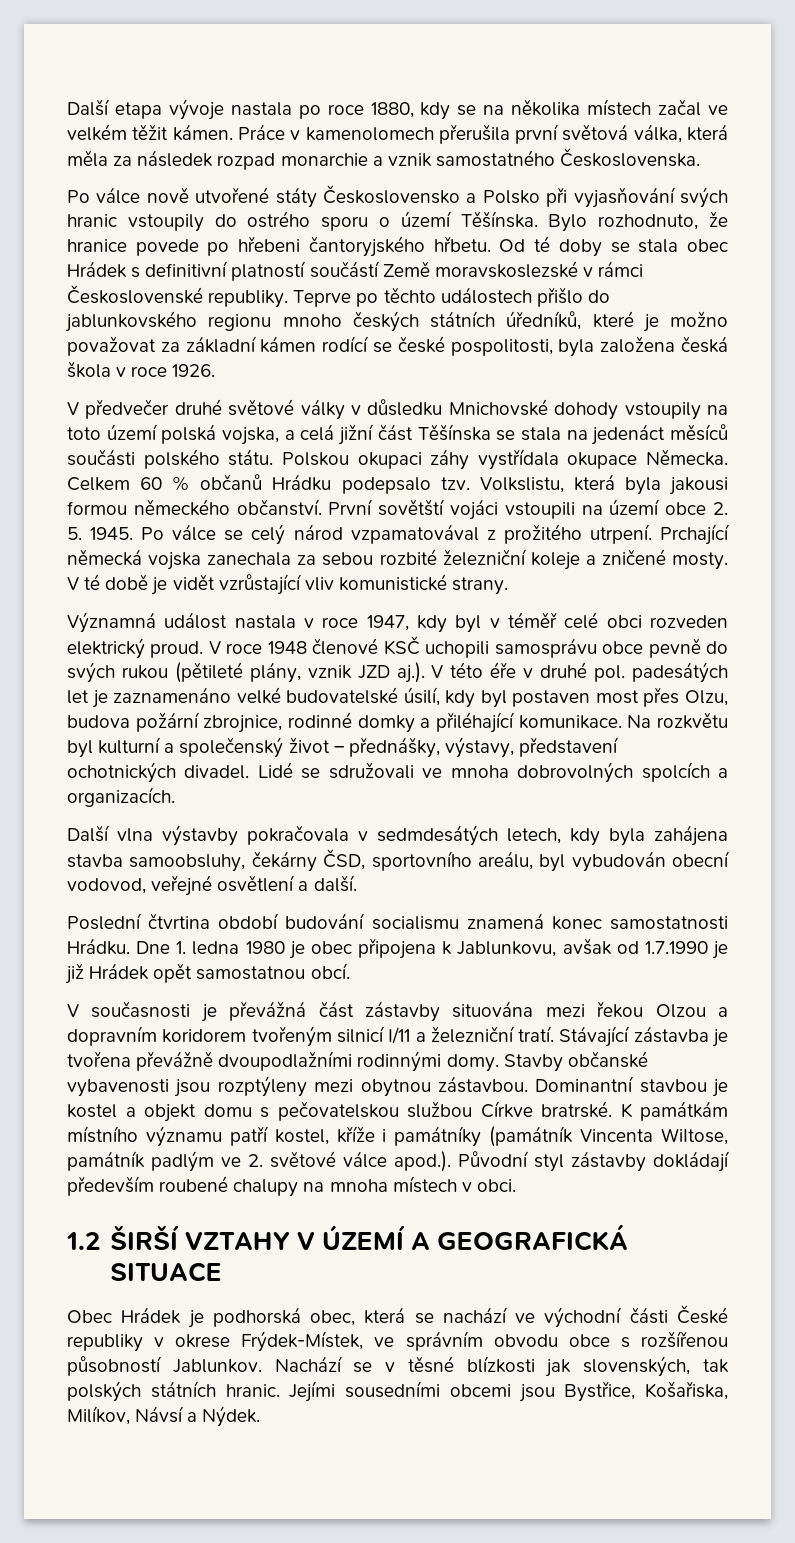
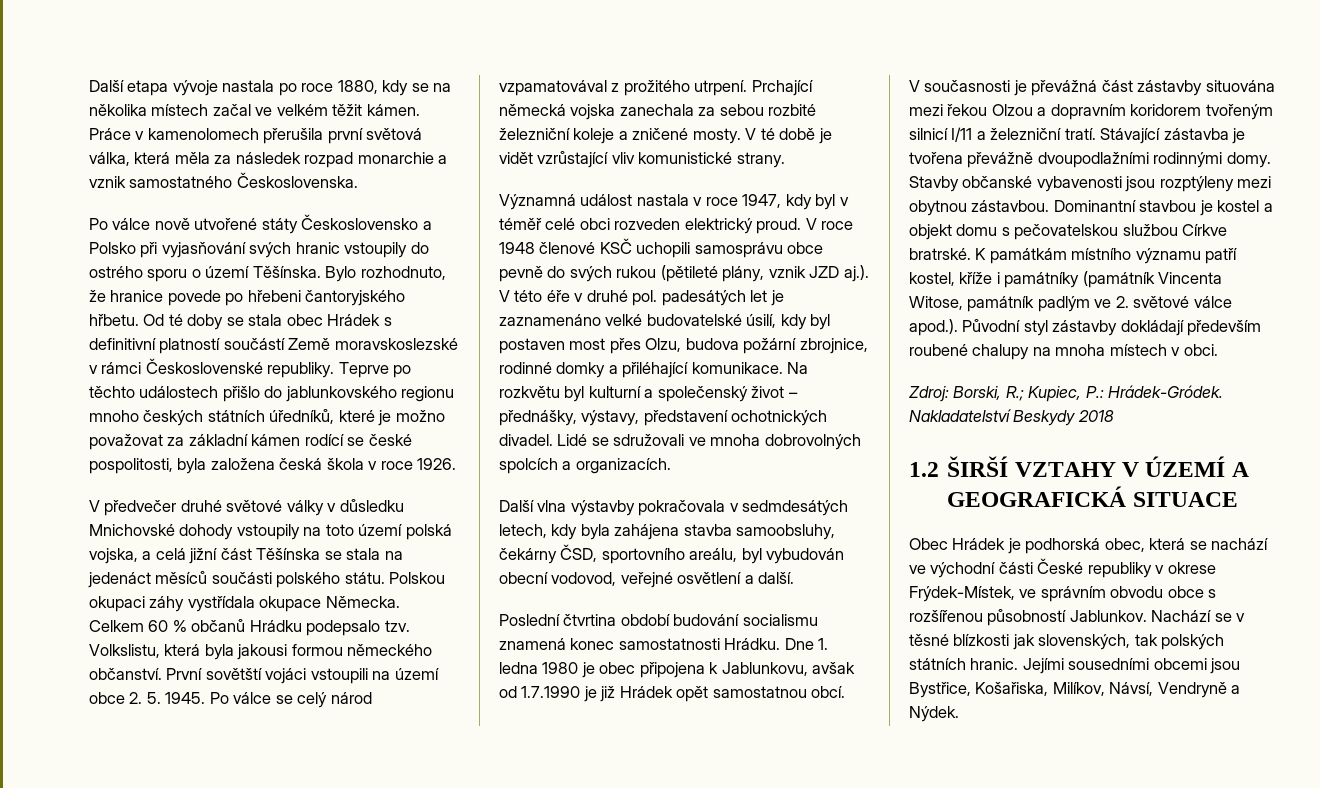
[661,1128,729,1145] WiItose, -> [909,296,963,310] Witose,
(516, 1185) none -> [909,385,1224,402] [909,409,1114,426] // Zdroj: Borski, R.; Kupiec, P.: Hrádek-Gródek. Nakladatelství Beskydy 2018
[135,1406,185,1423] Návsí -> [1109,682,1227,698] Návsí, Vendryně

